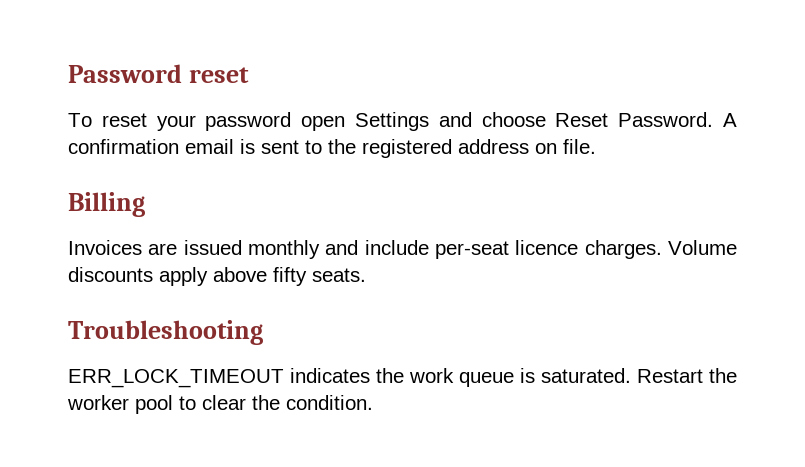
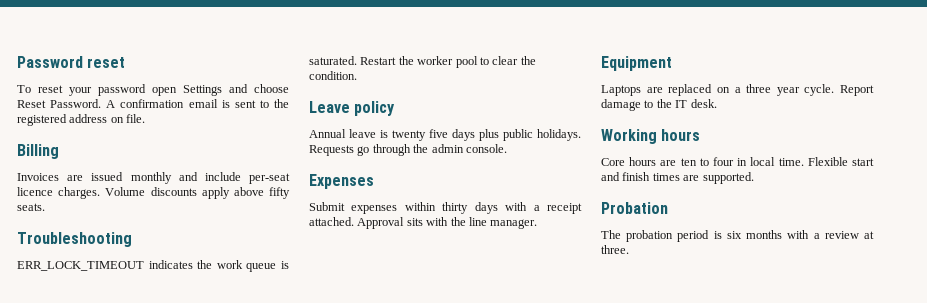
(373, 402) none -> [309,101,396,116] [309,129,581,141] [309,144,507,156] [309,174,374,189] [309,202,582,214] [309,217,538,229] [601,56,672,71] [601,84,874,96] [601,99,717,111] [601,129,701,144] [601,157,874,166] [601,172,754,184] [601,202,668,214] [601,230,874,242] [601,245,629,254] // Leave policy // Annual leave is twenty five days plus public holidays. Requests go through the admin console. // Expenses // Submit expenses within thirty days with a receipt attached. Approval sits with the line manager. // Equipment // Laptops are replaced on a three year cycle. Report damage to the IT desk. // Working hours // Core hours are ten to four in local time. Flexible start and finish times are supported. // Probation // The probation period is six months with a review at three.

